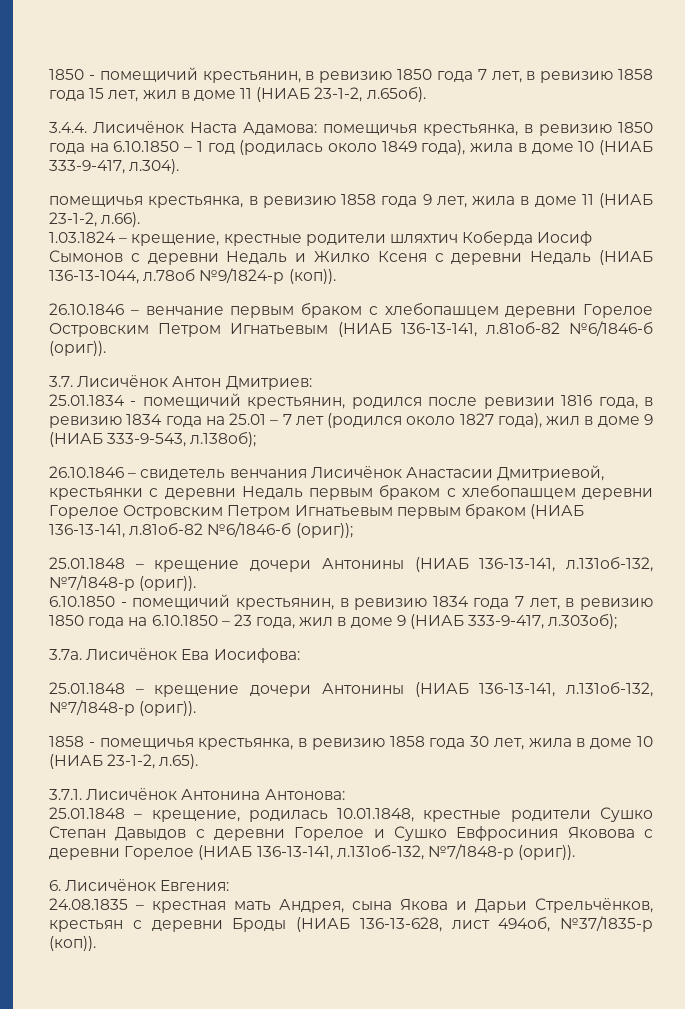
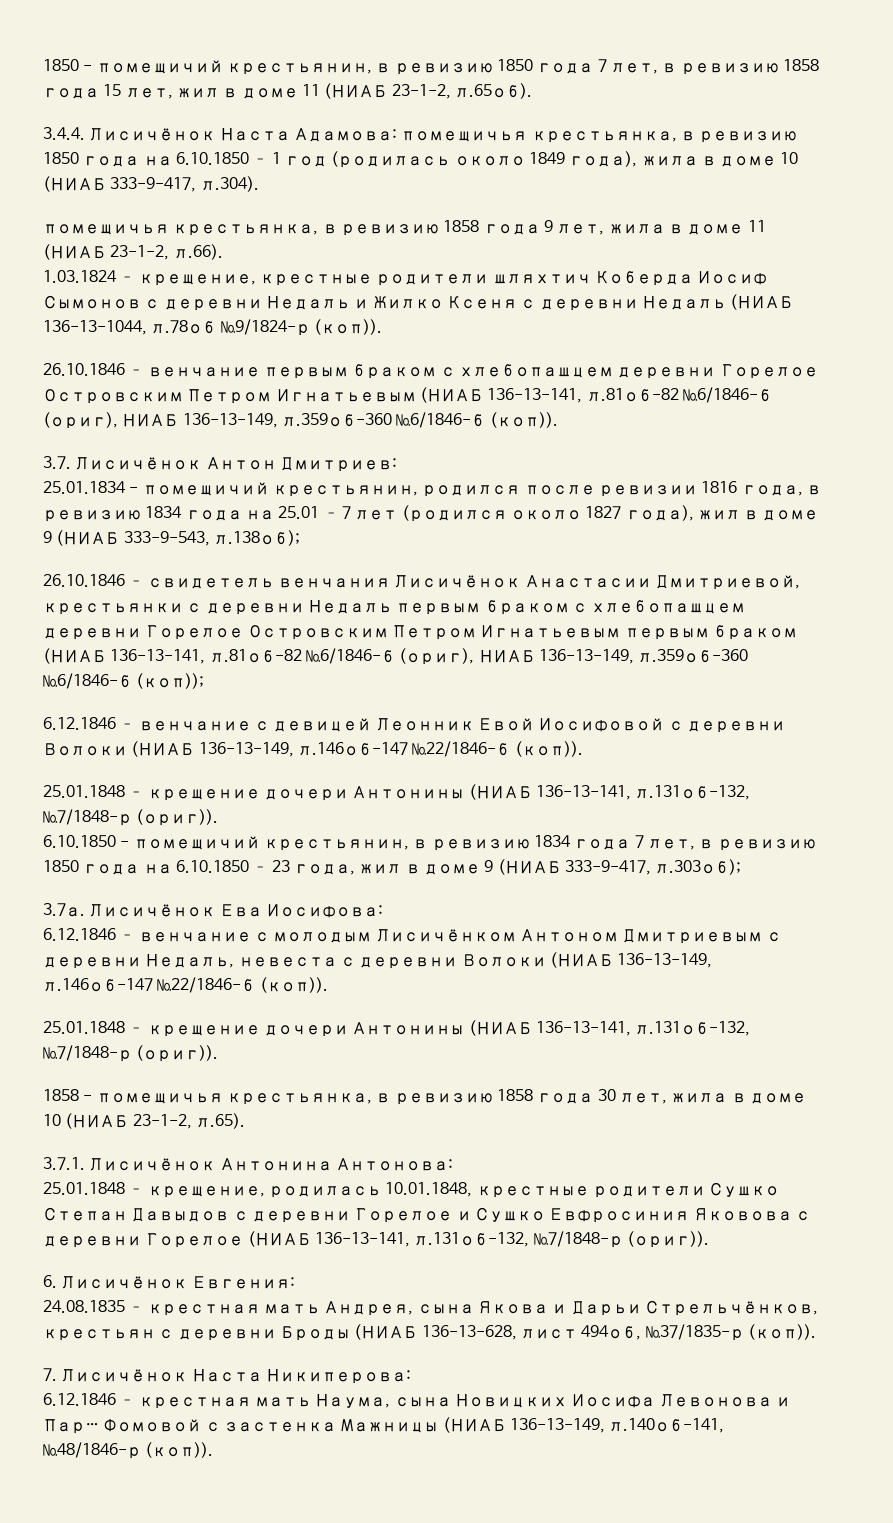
[49,341,106,356] (ориг)). -> [43,412,558,429] (ориг), НИАБ 136-13-149, л.359об-360 №6/1846-б (коп)).
[295,523,353,538] (ориг)); -> [399,648,749,665] [43,673,205,689] [43,717,785,733] [43,741,583,757] (ориг), НИАБ 136-13-149, л.359об-360 №6/1846-б (коп)); // 6.12.1846 – венчание с девицей Леонник Евой Иосифовой с деревни Волоки (НИАБ 136-13-149, л.146об-147 №22/1846-б (коп)).
(300, 655) none -> [43,928,781,944] [43,952,713,969] [43,977,328,993] // 6.12.1846 – венчание с молодым Лисичёнком Антоном Дмитриевым с деревни Недаль, невеста с деревни Волоки (НИАБ 136-13-149, л.146об-147 №22/1846-б (коп)).
(96, 943) none -> [43,1368,411,1384] [43,1393,790,1409] [43,1417,725,1434] [43,1442,214,1459] // 7. Лисичёнок Наста Никиперова: // 6.12.1846 – крестная мать Наума, сына Новицких Иосифа Левонова и Пар… Фомовой с застенка Мажницы (НИАБ 136-13-149, л.140об-141, №48/1846-р (коп)).

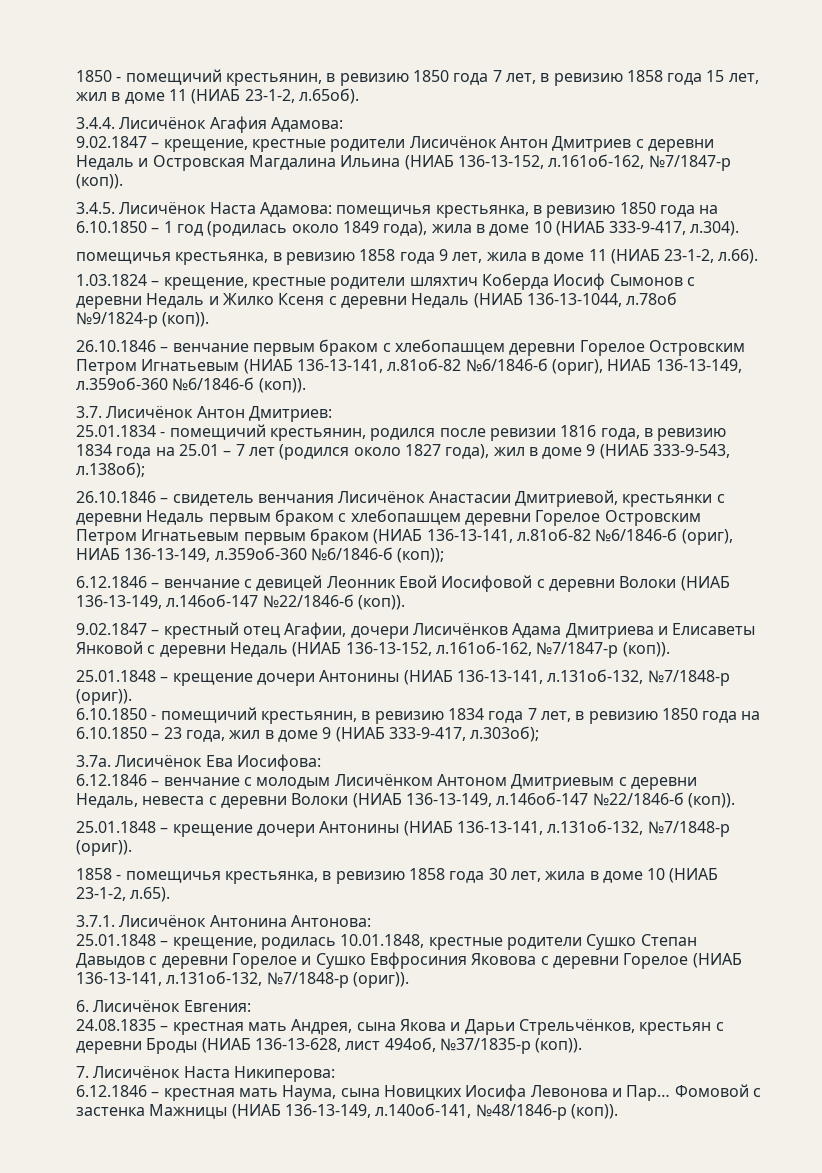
(216, 134) none -> [209,116,343,133] [76,135,714,152] [76,154,731,171] [76,174,123,189] [76,201,207,214] Агафия Адамова: // 9.02.1847 – крещение, крестные родители Лисичёнок Антон Дмитриев с деревни Недаль и Островская Магдалина Ильина (НИАБ 136-13-152, л.161об-162, №7/1847-р (коп)). // 3.4.5. Лисичёнок
(583, 749) none -> [76,622,756,639] [76,641,670,658] // 9.02.1847 – крестный отец Агафии, дочери Лисичёнков Адама Дмитриева и Елисаветы Янковой с деревни Недаль (НИАБ 136-13-152, л.161об-162, №7/1847-р (коп)).

